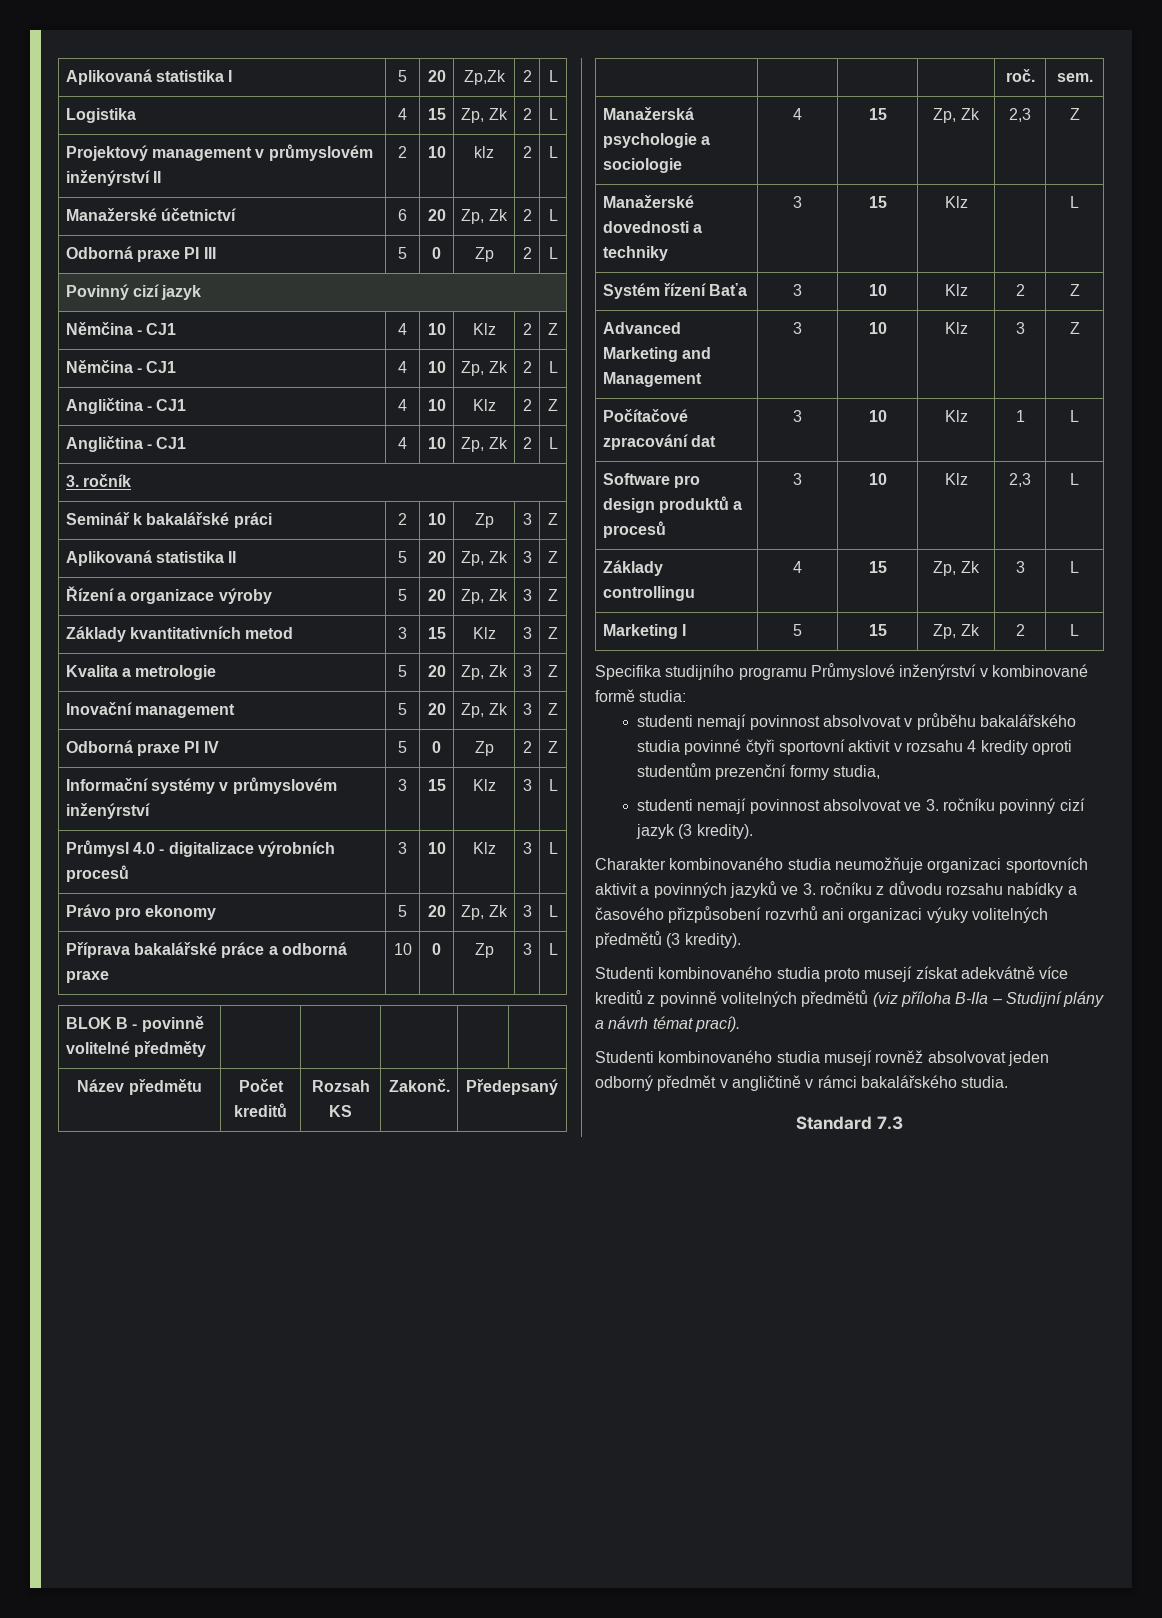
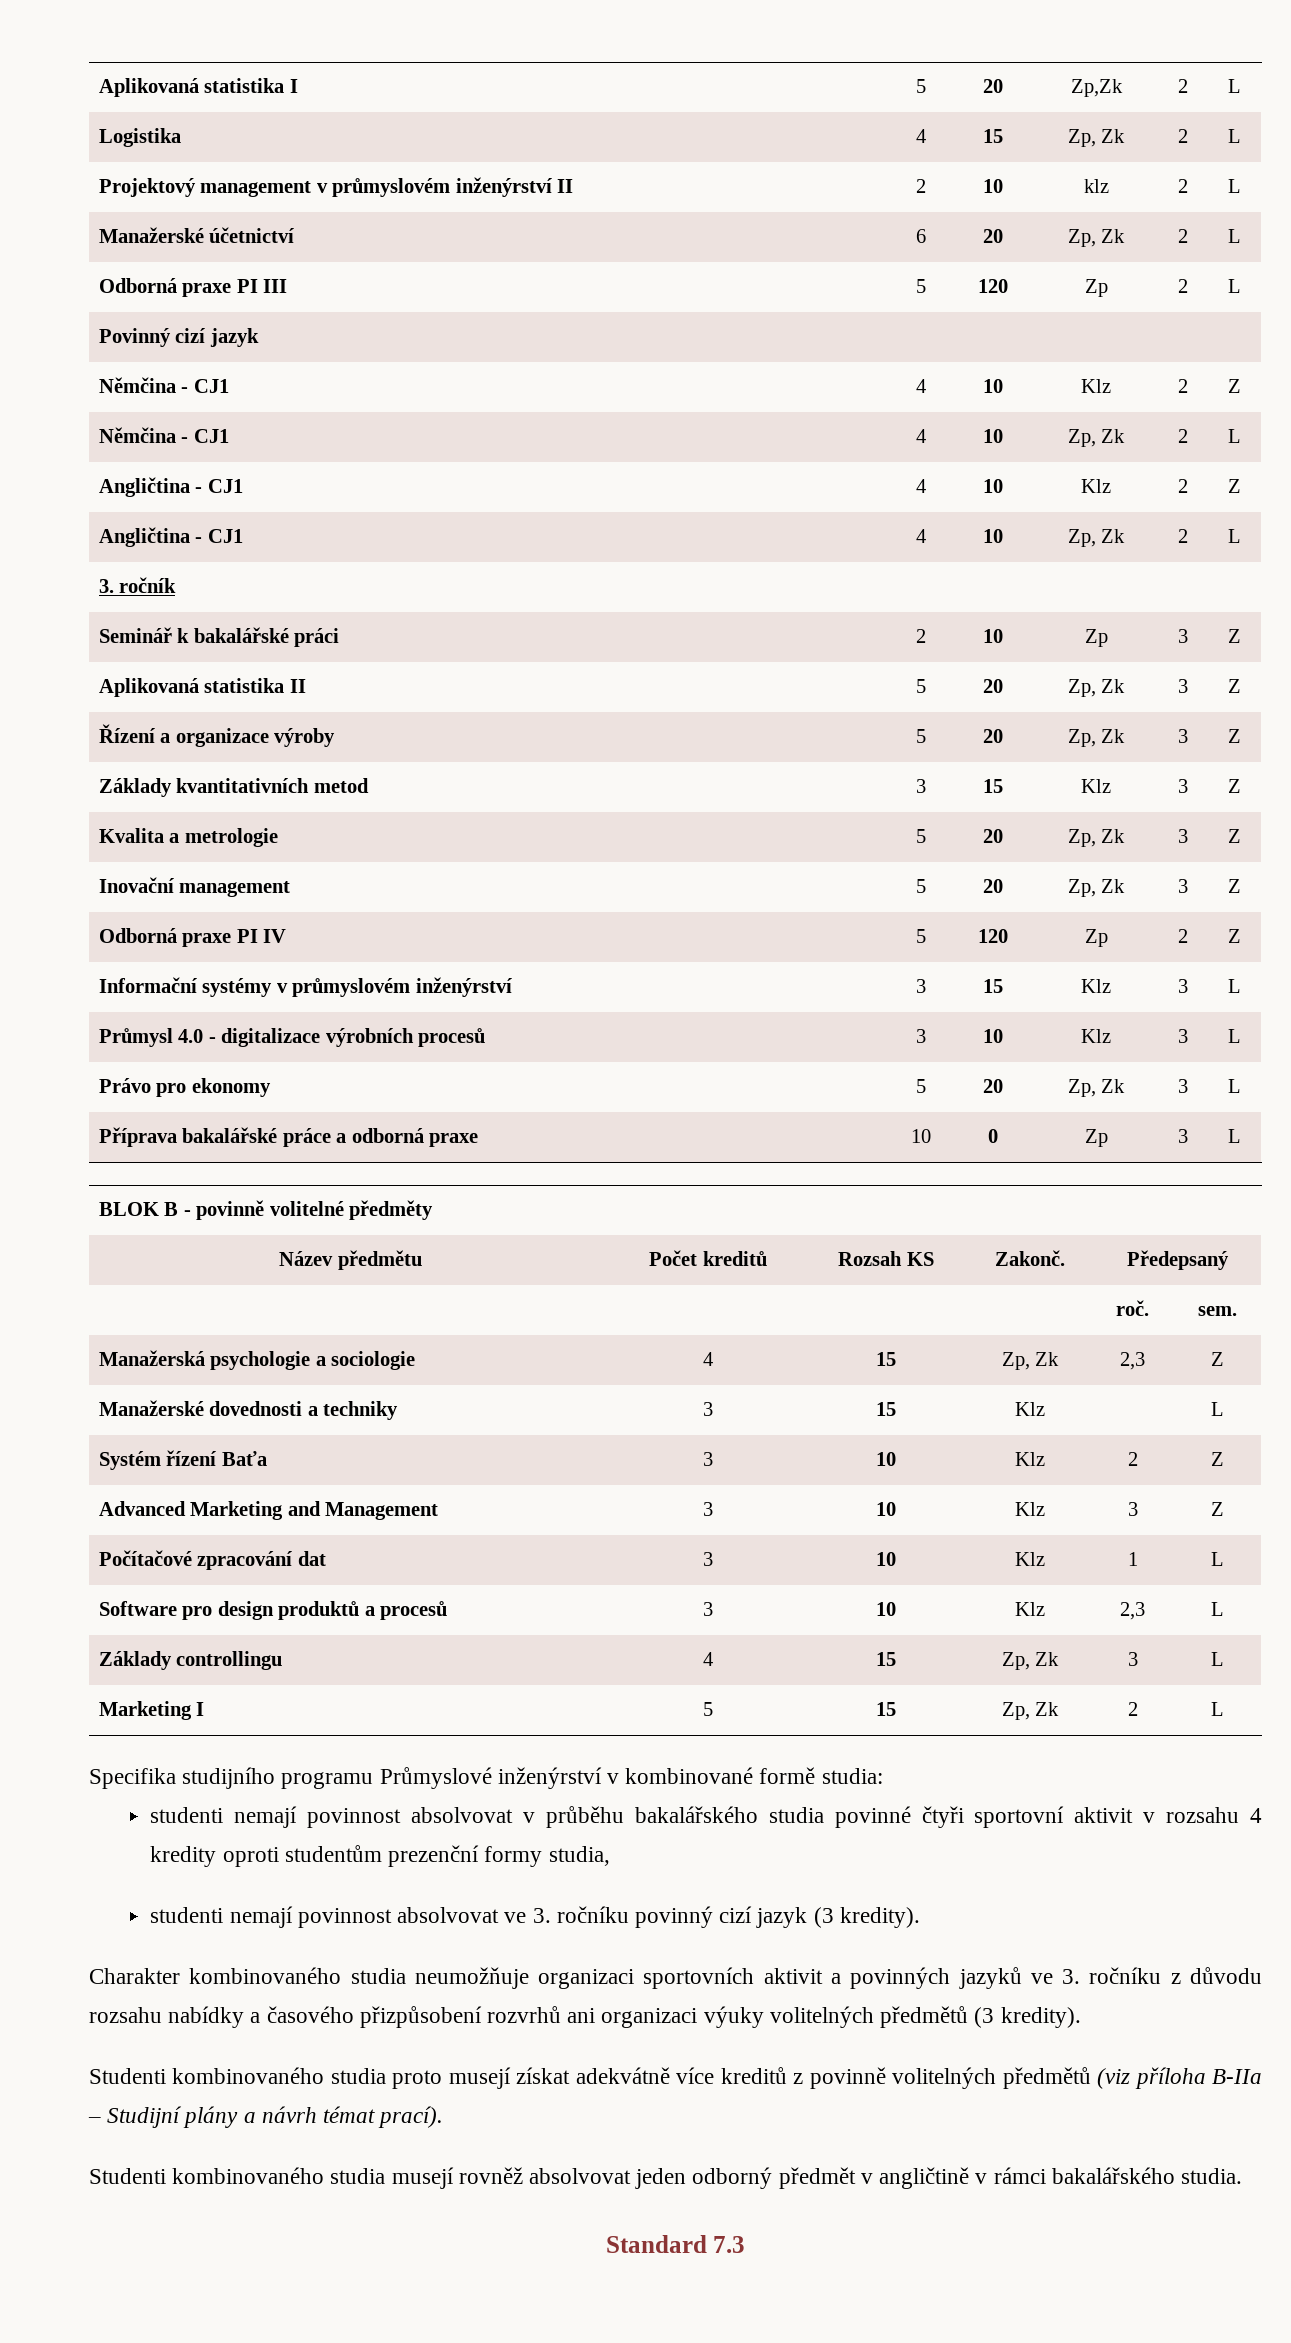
[432,247,441,259] 0 -> [978,279,1008,293] 120
[432,741,441,753] 0 -> [978,929,1008,943] 120

